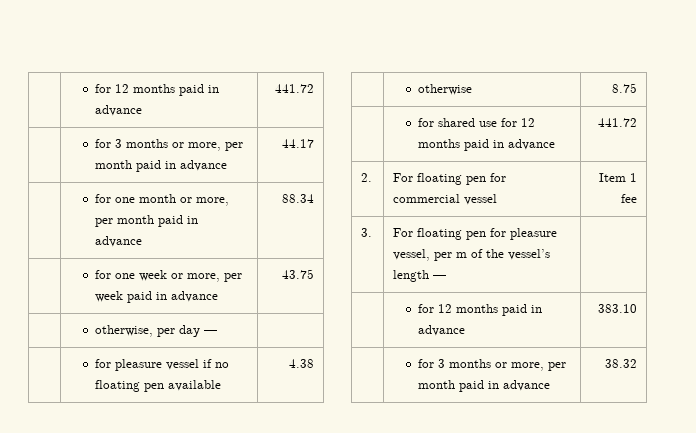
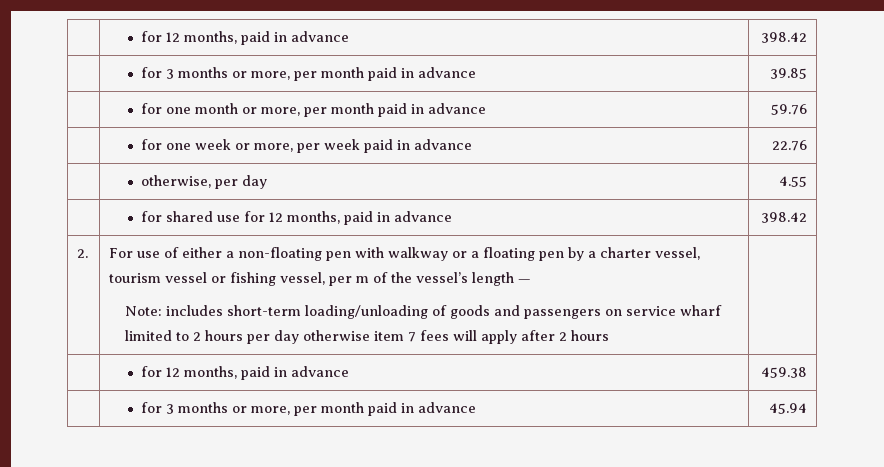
[95,84,220,96] [95,105,143,116] [274,84,314,93] | for 12 months paid in advance | 441.72 -> [140,31,349,45] [760,32,807,43] | for 12 months, paid in advance | 398.42
[281,139,314,148] 44.17 -> [769,68,807,79] 39.85
[281,194,314,203] 88.34 -> [770,104,807,115] 59.76
[281,269,314,279] 43.75 -> [771,140,807,151] 22.76
[204,330,218,334] [95,359,230,371] [95,380,222,392] [288,359,314,368] [418,84,473,95] [611,83,637,93] — | // | for pleasure vessel if no floating pen available | 4.38 // | otherwise | 8.75 -> [778,176,807,187] | 4.55
[418,139,556,151] [597,118,637,127] months paid in advance | 441.72 -> [286,211,452,225] [760,212,807,223] months, paid in advance | 398.42
[417,173,507,185] [393,194,498,205] [598,173,637,182] [620,194,637,203] [361,228,373,237] [393,228,558,240] floating pen for commercial vessel | Item 1 fee // 3. | For floating pen for pleasure -> [137,247,701,261] [109,272,277,286] use of either a non-floating pen with walkway or a floating pen by a charter vessel, tourism vessel or fishing
[418,304,543,316] [418,325,466,336] [597,304,637,313] | // | for 12 months paid in advance | 383.10 -> [124,305,722,319] [124,330,609,344] [140,366,349,380] [760,367,807,378] // Note: includes short-term loading/unloading of goods and passengers on service wharf limited to 2 hours per day otherwise item 7 fees will apply after 2 hours | // | for 12 months, paid in advance | 459.38
[604,359,637,368] 38.32 -> [768,403,807,414] 45.94

